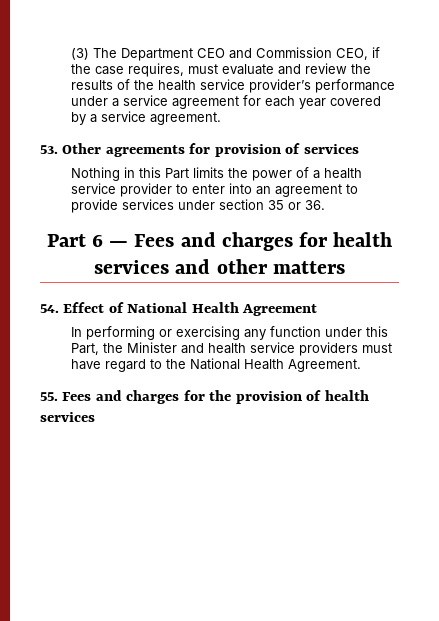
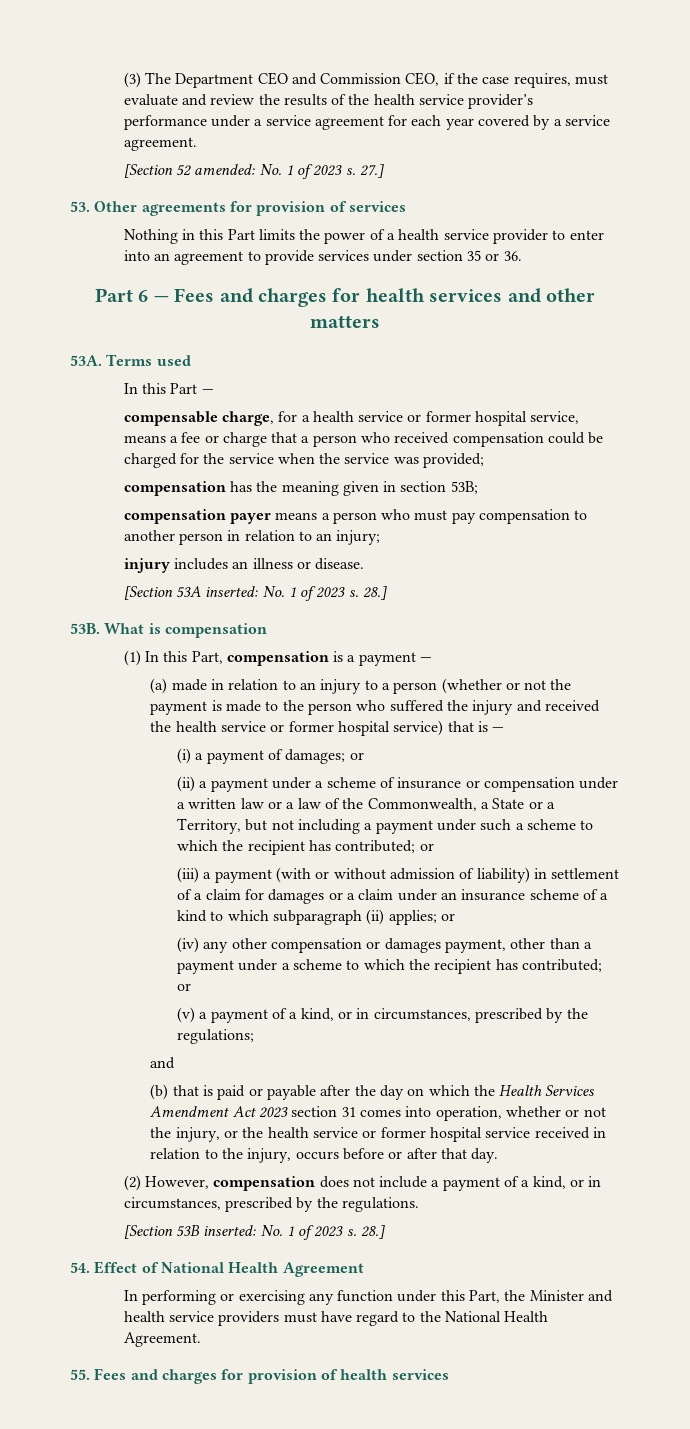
(222, 118) none -> [123,164,385,179] // [Section 52 amended: No. 1 of 2023 s. 27.]
(345, 267) none -> [70,354,191,366] [123,383,214,394] [123,411,580,426] [123,432,604,447] [123,453,485,468] [123,481,478,496] [123,509,588,524] [123,530,381,545] [123,558,365,573] [123,586,388,601] [70,623,267,638] [123,650,433,666] [150,678,572,694] [150,700,600,715] [150,720,505,736] [177,748,364,764] [177,776,619,792] [177,798,555,811] [177,818,594,834] [177,840,434,855] [177,867,620,883] [177,889,609,904] [177,909,456,925] [177,937,592,953] [177,959,602,974] [177,983,192,991] [177,1007,588,1023] [177,1029,255,1044] [150,1057,176,1069] [150,1084,596,1100] [150,1106,606,1121] [150,1127,606,1142] [150,1148,499,1163] [123,1175,602,1191] [123,1197,419,1212] [123,1225,386,1240] // 53A. Terms used // In this Part — // compensable charge, for a health service or former hospital service, means a fee or charge that a person who received compensation could be charged for the service when the service was provided; // compensation has the meaning given in section 53B; // compensation payer means a person who must pay compensation to another person in relation to an injury; // injury includes an illness or disease. // [Section 53A inserted: No. 1 of 2023 s. 28.] // 53B. What is compensation // (1) In this Part, compensation is a payment — // (a) made in relation to an injury to a person (whether or not the payment is made to the person who suffered the injury and received the health service or former hospital service) that is — // (i) a payment of damages; or // (ii) a payment under a scheme of insurance or compensation under a written law or a law of the Commonwealth, a State or a Territory, but not including a payment under such a scheme to which the recipient has contributed; or // (iii) a payment (with or without admission of liability) in settlement of a claim for damages or a claim under an insurance scheme of a kind to which subparagraph (ii) applies; or // (iv) any other compensation or damages payment, other than a payment under a scheme to which the recipient has contributed; or // (v) a payment of a kind, or in circumstances, prescribed by the regulations; // and // (b) that is paid or payable after the day on which the Health Services Amendment Act 2023 section 31 comes into operation, whether or not the injury, or the health service or former hospital service received in relation to the injury, occurs before or after that day. // (2) However, compensation does not include a payment of a kind, or in circumstances, prescribed by the regulations. // [Section 53B inserted: No. 1 of 2023 s. 28.]
[209,390,232,401] the -> (244, 1374) none

